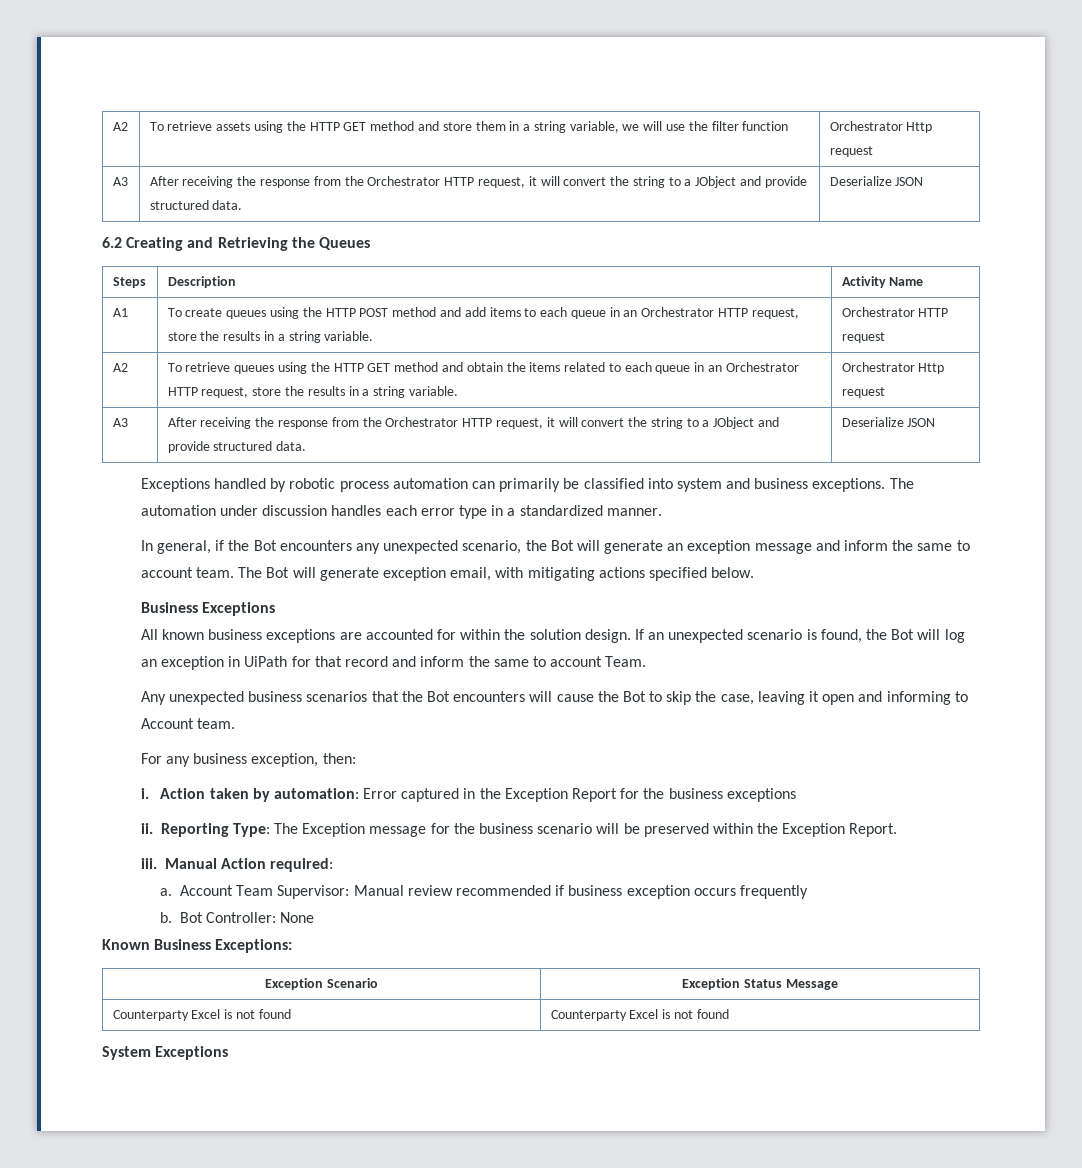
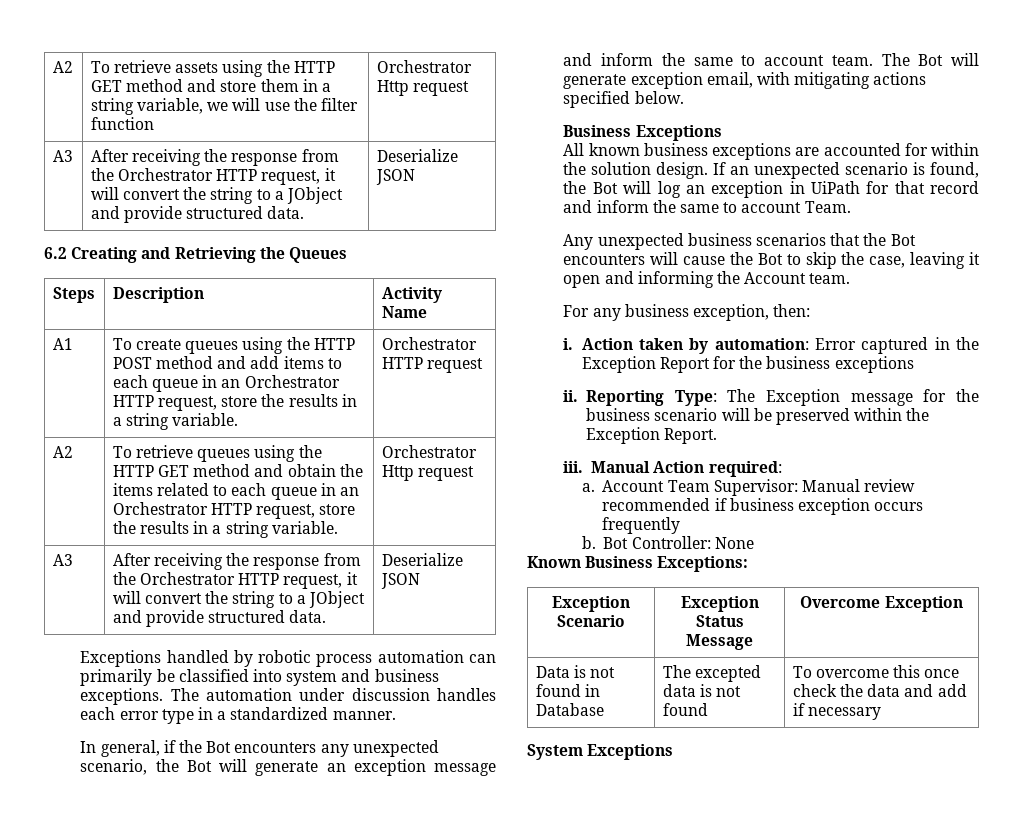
[954,691,968,702] to -> [716,271,740,284] the
[112,1009,291,1021] [550,1009,729,1021] // Counterparty Excel is not found | Counterparty Excel is not found -> [800,596,963,612] [535,665,616,678] [535,684,601,697] [535,703,604,716] [662,665,762,682] [662,684,742,697] [662,703,708,716] [792,665,960,678] [792,684,967,697] [792,703,882,720] | Overcome Exception // Data is not found in Database | The excepted data is not found | To overcome this once check the data and add if necessary

